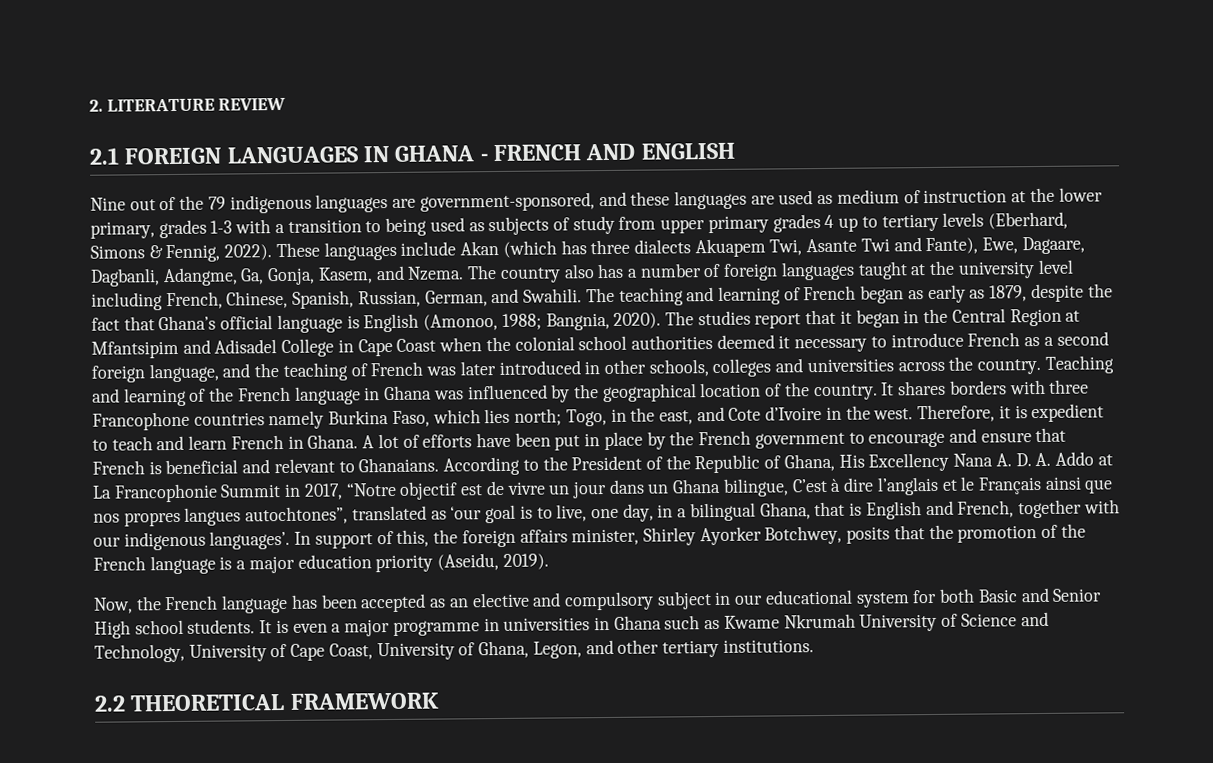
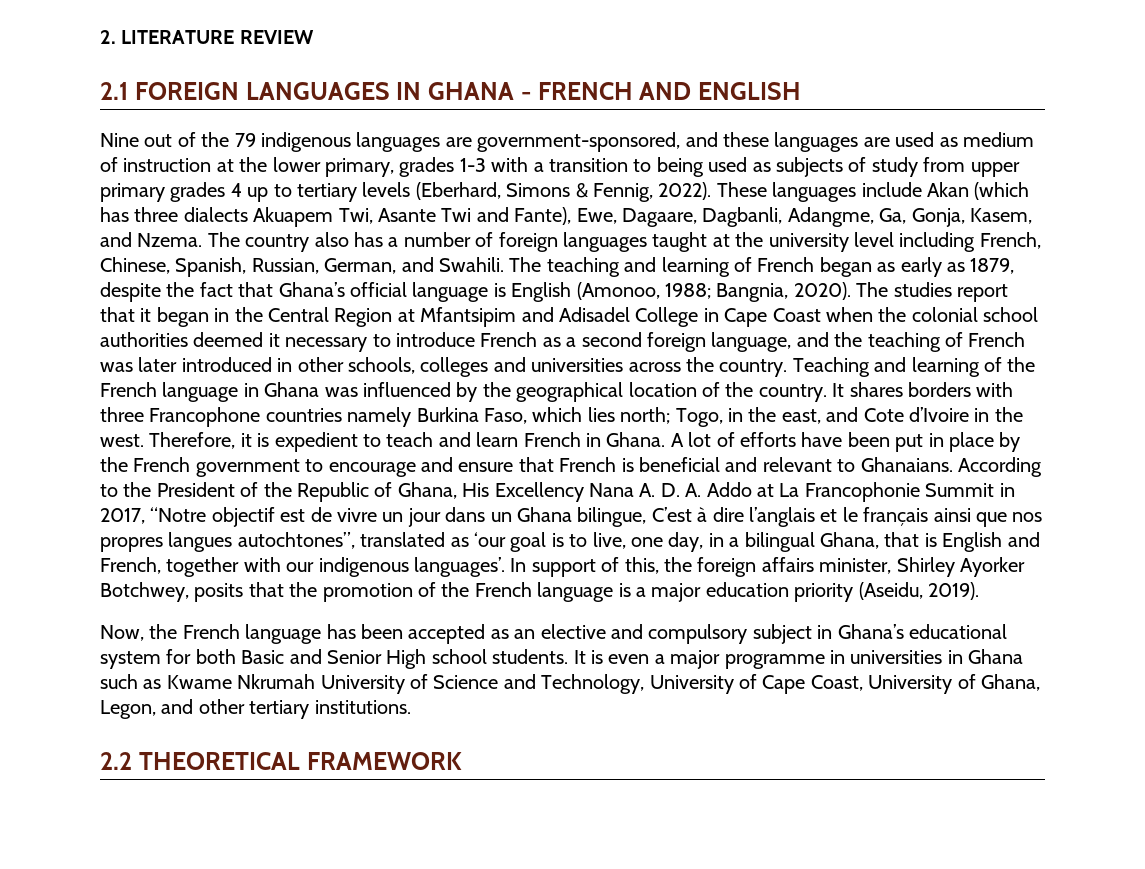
[977,476,1042,495] Français -> [863,507,929,526] français
[734,594,764,605] our -> [837,624,904,639] Ghana’s

